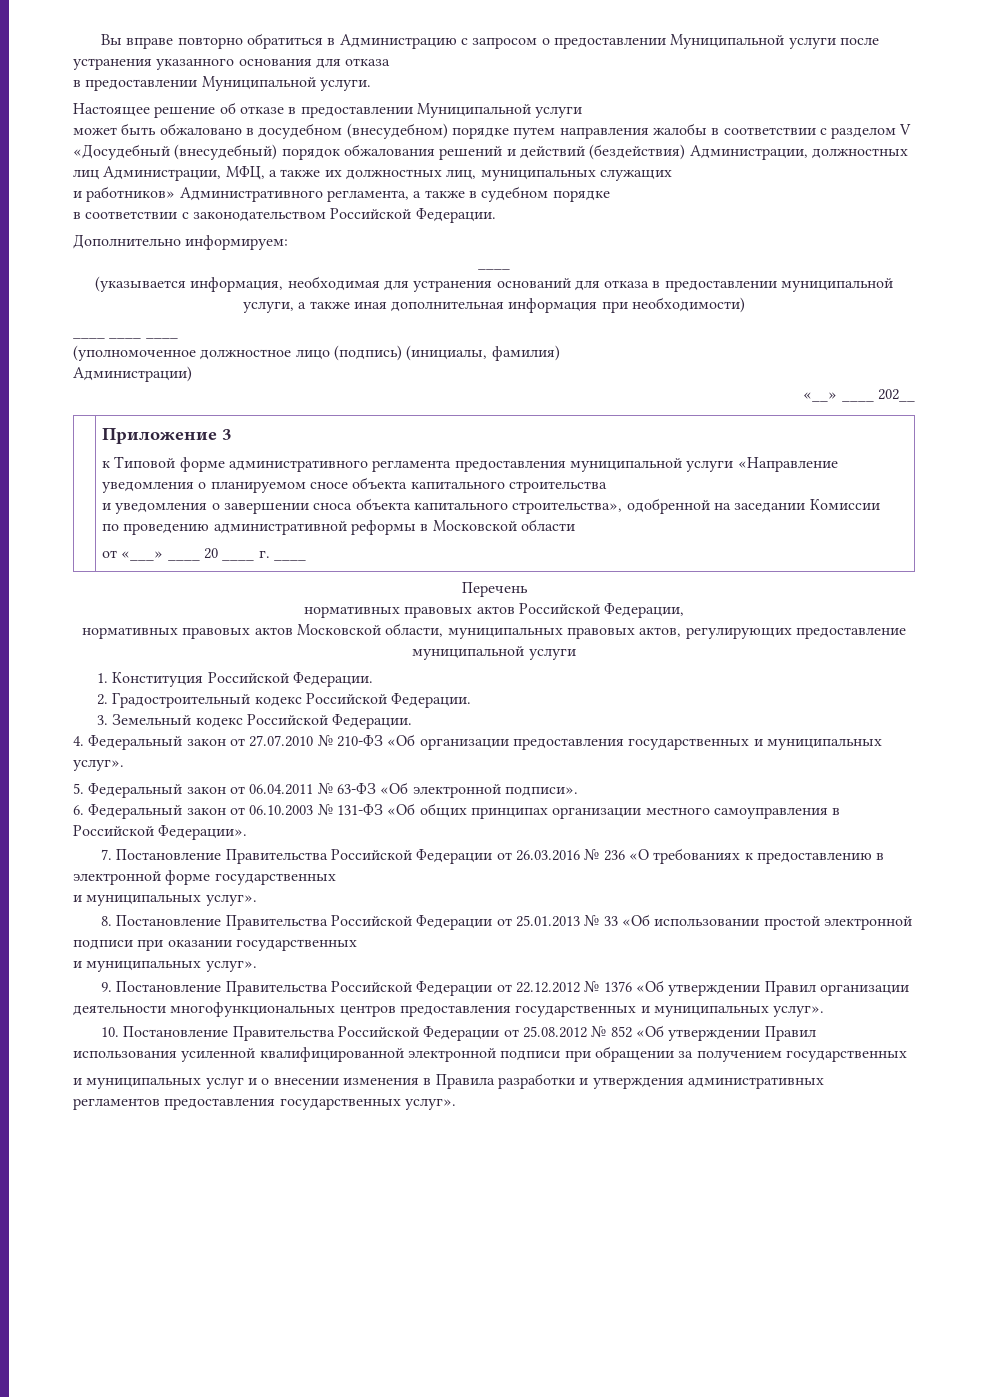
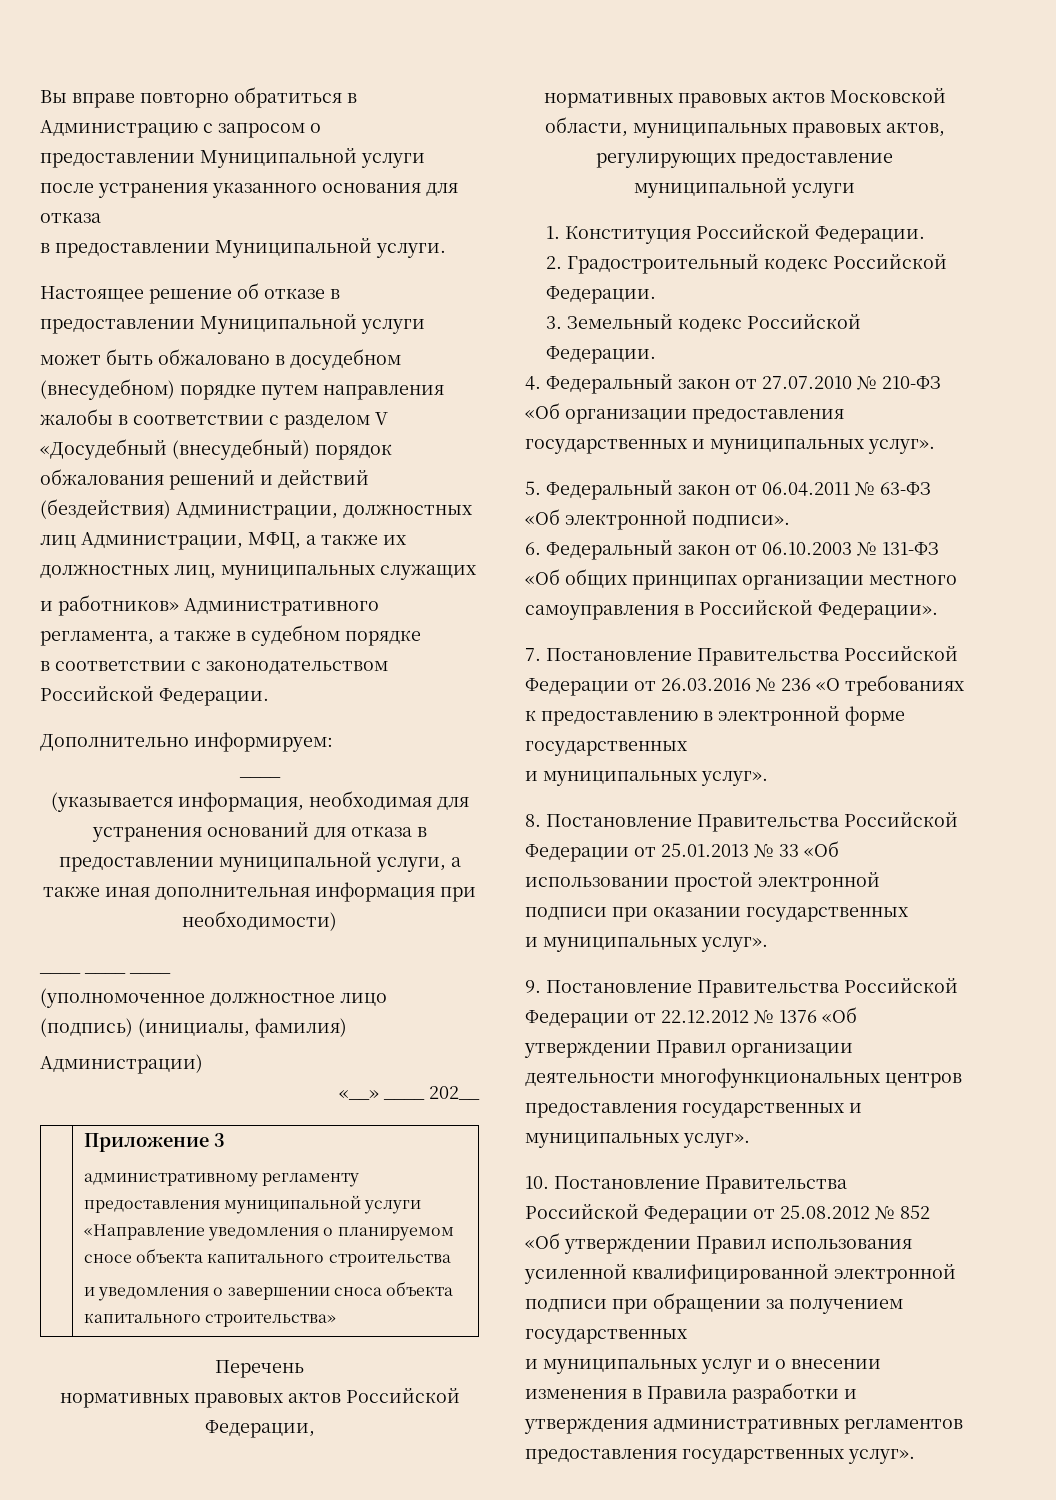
[102,456,452,472] к Типовой форме административного регламента -> [83,1173,360,1187] административному регламенту
[512,498,880,514] [102,519,576,535] [102,548,255,561] [258,550,270,558] [274,558,307,561] строительства», одобренной на заседании Комиссии // по проведению административной реформы в Московской области // от «___» ____ 20 ____ г. ____ -> [205,1314,337,1327] строительства»

